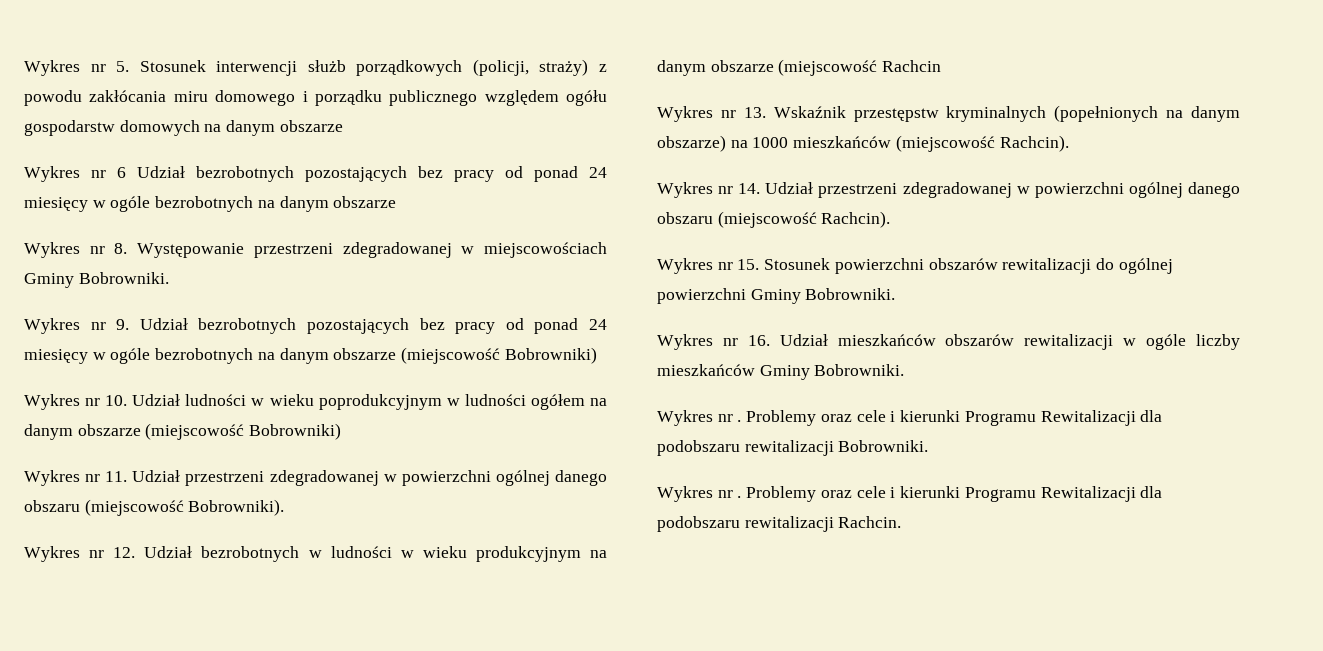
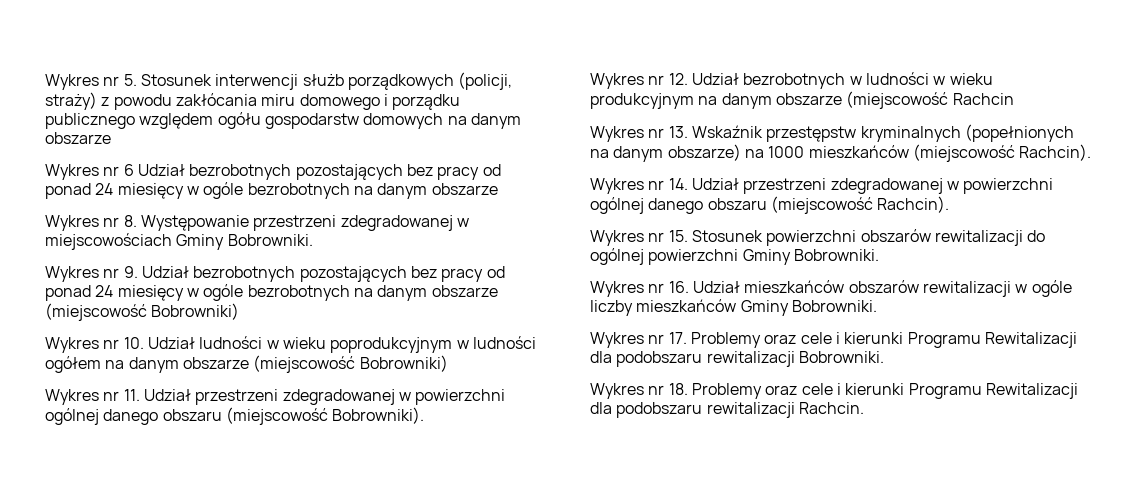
[737,420,742,422] . -> [668,332,687,344] 17.
[737,496,742,498] . -> [668,383,688,395] 18.

